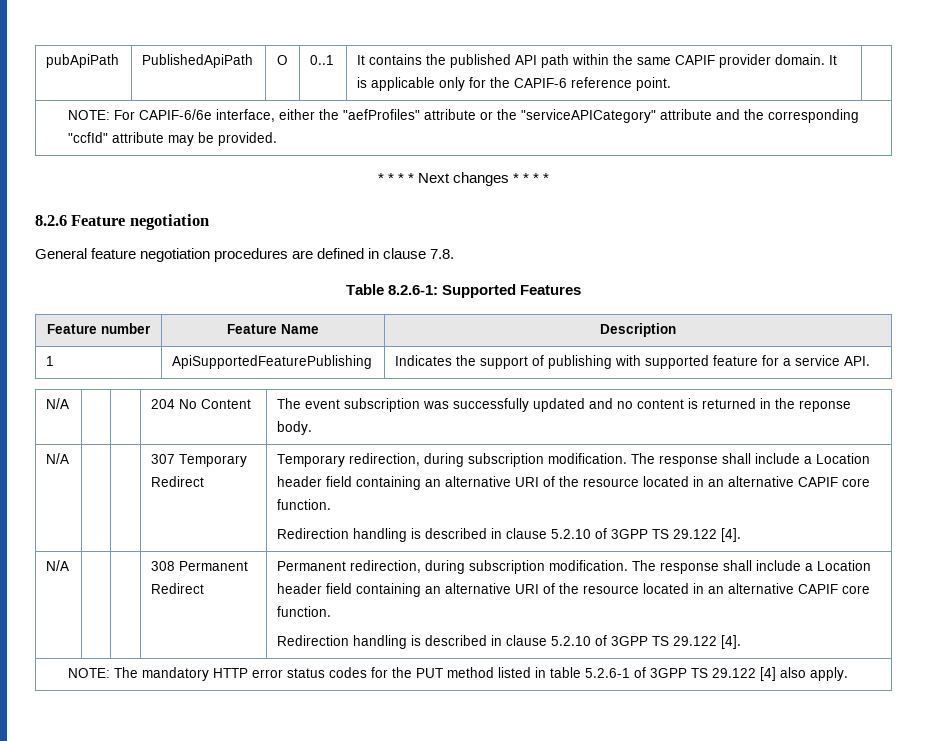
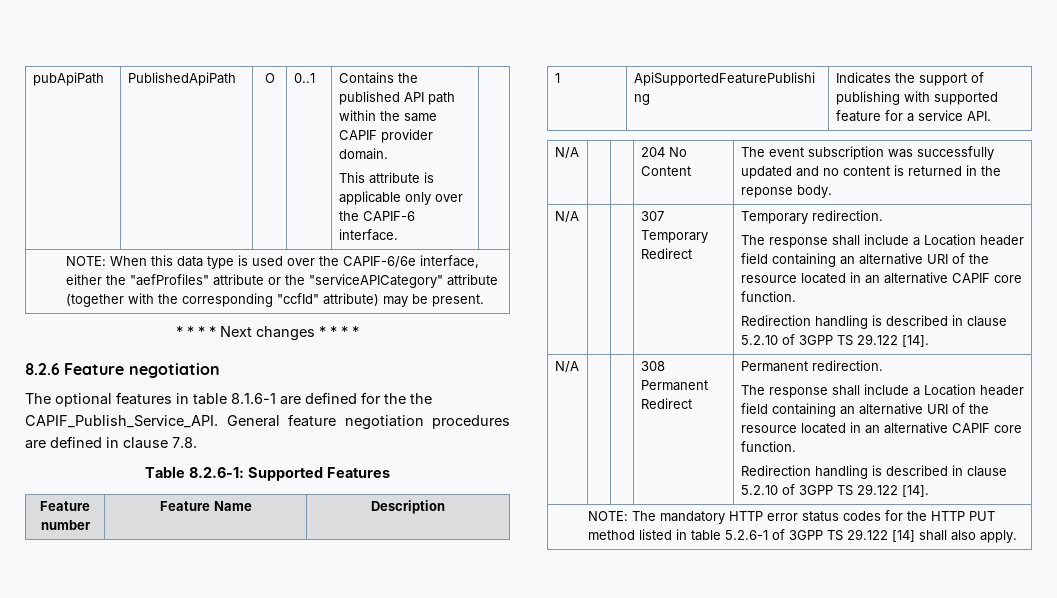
[357,54,423,65] It contains -> [338,72,394,84] Contains
[829,55,838,65] It -> [338,172,420,184] // This attribute
[469,77,487,88] for -> [434,194,463,202] over
[571,77,672,91] [67,110,135,120] reference point. | // NOTE: For -> [338,229,398,241] [66,255,340,269] interface. | // NOTE: When this data type is used over the
[715,109,740,120] and -> [66,293,155,307] (together with
[111,132,164,143] attribute -> [323,293,380,306] attribute)
[217,132,277,146] provided. -> [432,294,485,307] present.
(209, 222) none -> [25,392,432,407] [25,415,218,428] The optional features in table 8.1.6-1 are defined for the the CAPIF_Publish_Service_API.
[349,453,628,467] redirection, during subscription modification. -> [811,210,883,221] redirection. //
[721,528,742,542] [4]. -> [901,335,929,347] [14].
[350,560,629,574] redirection, during subscription modification. -> [811,360,883,371] redirection. //
[721,635,742,649] [4]. -> [901,485,929,497] [14].
(412, 672) none -> [931,511,966,521] HTTP
[759,667,776,681] [4] -> [892,530,948,542] [14] shall

